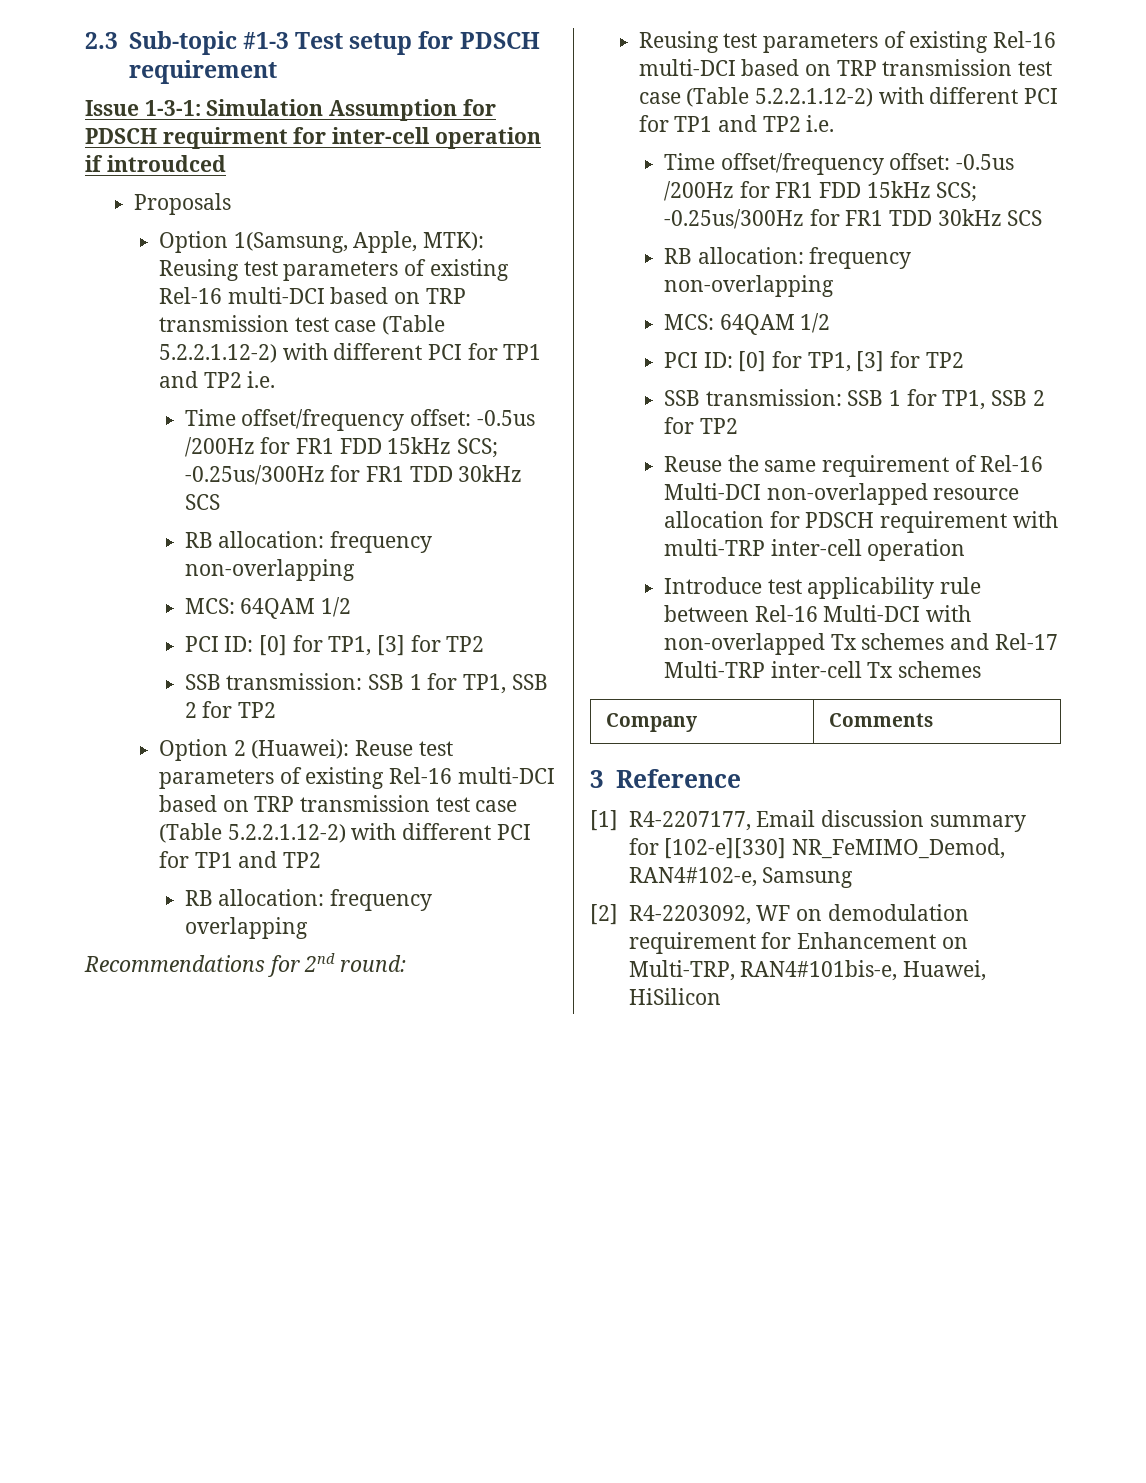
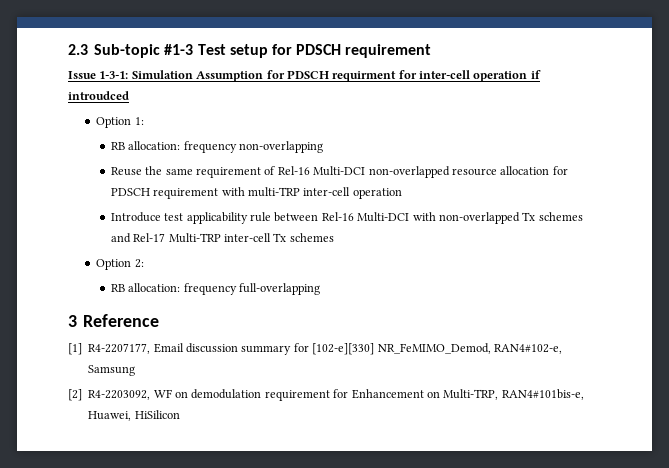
[133,193,231,215] [159,231,485,253] [159,259,509,281] [159,287,466,304] [159,315,446,335] [159,343,542,363] [159,371,276,388] [184,409,535,431] [184,437,498,458] [184,465,523,485] [184,494,220,510] [184,531,432,553] [184,559,355,581] [184,597,351,619] [184,635,485,656] [184,673,548,694] [184,701,276,718] [159,739,453,761] [159,767,555,789] [159,795,518,812] [159,823,531,843] [159,851,322,868] [184,889,432,911] [184,917,308,939] [84,953,407,977] [638,31,1056,53] [638,59,1052,76] [638,87,1058,107] [638,115,835,132] [664,153,1015,175] [664,181,978,202] [664,209,1043,229] [664,247,912,269] [664,275,835,297] [664,313,831,335] [664,351,964,372] [664,389,1045,410] [664,417,738,434] // Proposals // Option 1(Samsung, Apple, MTK): Reusing test parameters of existing Rel-16 multi-DCI based on TRP transmission test case (Table 5.2.2.1.12-2) with different PCI for TP1 and TP2 i.e. // Time offset/frequency offset: -0.5us /200Hz for FR1 FDD 15kHz SCS; -0.25us/300Hz for FR1 TDD 30kHz SCS // RB allocation: frequency non-overlapping // MCS: 64QAM 1/2 // PCI ID: [0] for TP1, [3] for TP2 // SSB transmission: SSB 1 for TP1, SSB 2 for TP2 // Option 2 (Huawei): Reuse test parameters of existing Rel-16 multi-DCI based on TRP transmission test case (Table 5.2.2.1.12-2) with different PCI for TP1 and TP2 // RB allocation: frequency overlapping // Recommendations for 2nd round: // Reusing test parameters of existing Rel-16 multi-DCI based on TRP transmission test case (Table 5.2.2.1.12-2) with different PCI for TP1 and TP2 i.e. // Time offset/frequency offset: -0.5us /200Hz for FR1 FDD 15kHz SCS; -0.25us/300Hz for FR1 TDD 30kHz SCS // RB allocation: frequency non-overlapping // MCS: 64QAM 1/2 // PCI ID: [0] for TP1, [3] for TP2 // SSB transmission: SSB 1 for TP1, SSB 2 for TP2 -> [96,117,144,128] [110,141,324,153] // Option 1: // RB allocation: frequency non-overlapping
[605,713,697,732] [828,713,933,727] // Company | Comments -> [96,259,144,270] [110,283,321,295] // Option 2: // RB allocation: frequency full-overlapping

